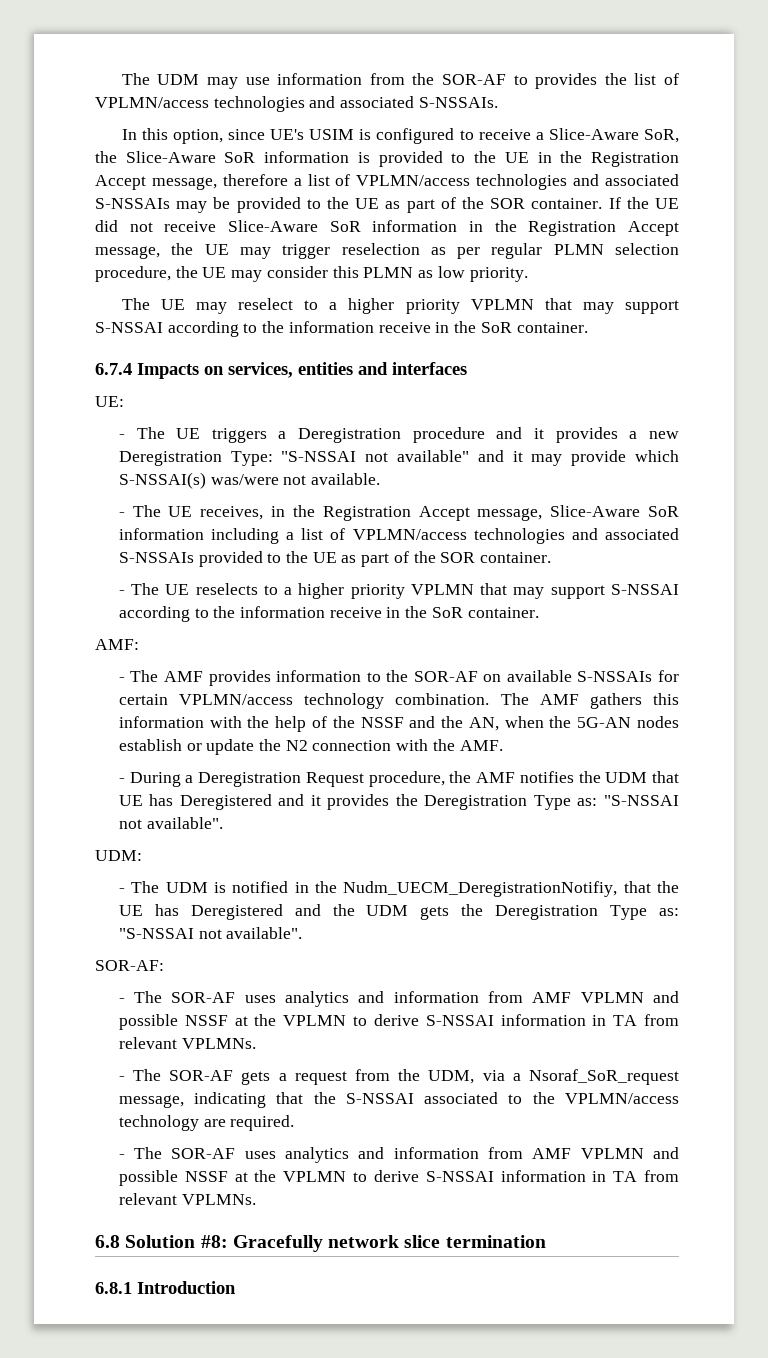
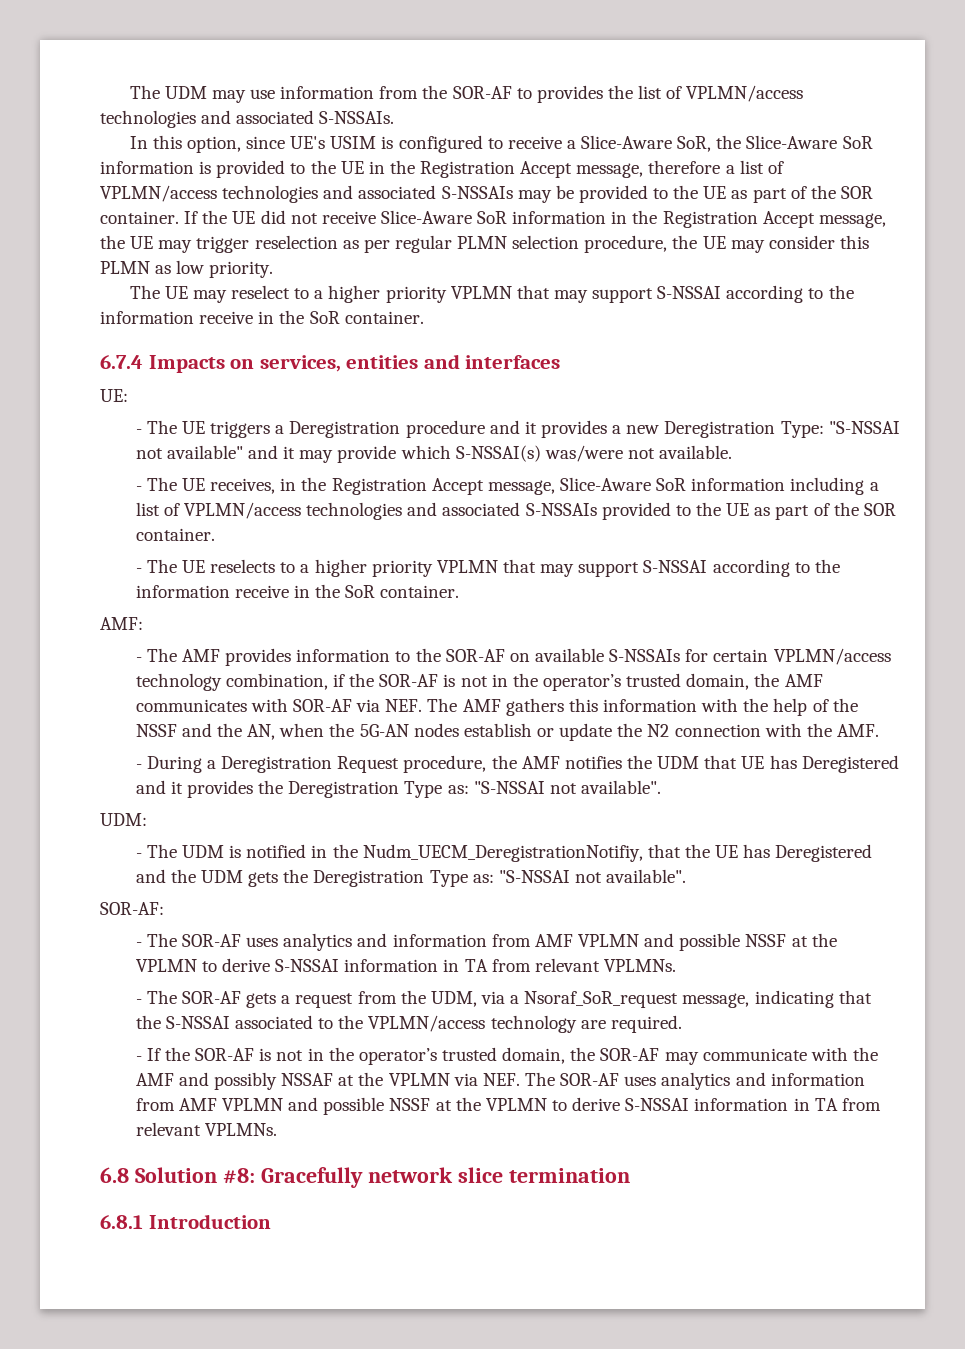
[395,693,490,705] combination. -> [225,673,823,691] [135,698,423,712] combination, if the SOR-AF is not in the operator’s trusted domain, the AMF communicates with SOR-AF via NEF.
(125, 1156) none -> [146,1047,878,1065] [135,1072,520,1090] If the SOR-AF is not in the operator’s trusted domain, the SOR-AF may communicate with the AMF and possibly NSSAF at the VPLMN via NEF.

